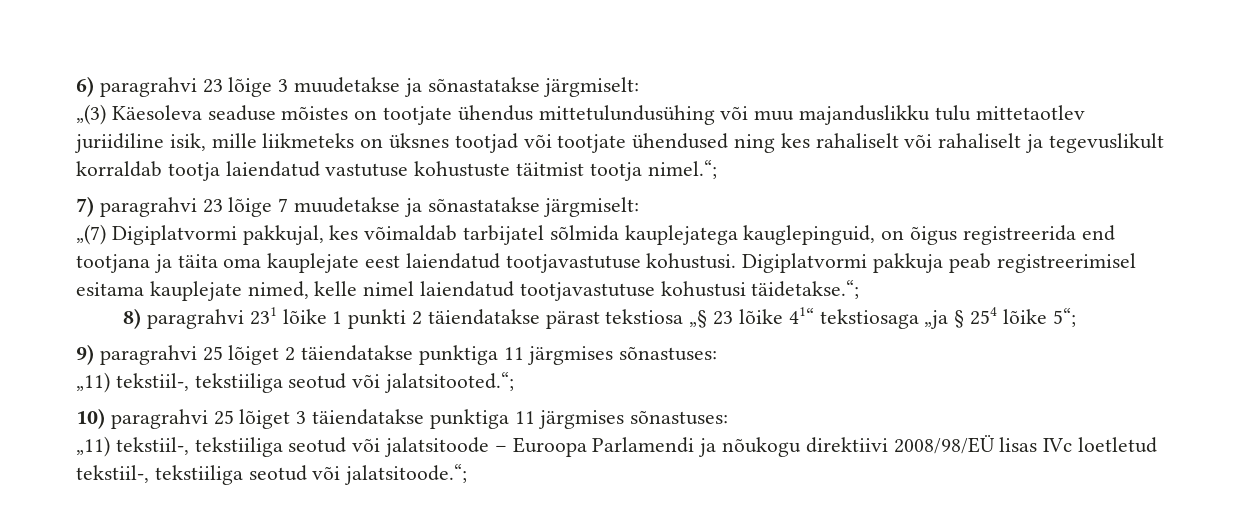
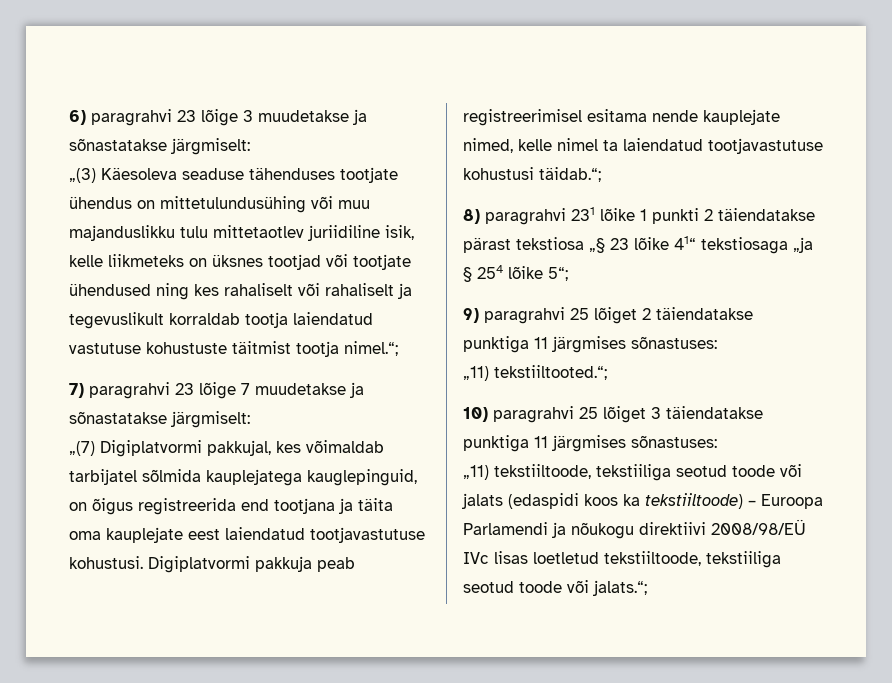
[281,106,378,120] mõistes on -> [249,167,335,180] tähenduses
(533, 113) none -> [137,200,155,209] on
[211,133,257,148] mille -> [69,255,103,267] kelle
(144, 289) none -> [652,110,698,122] nende
(415, 288) none -> [603,140,618,151] ta
[751,280,860,299] täidetakse.“; -> [539,167,601,182] täidab.“;
[115,372,515,393] tekstiil-, tekstiiliga seotud või jalatsitooted.“; -> [494,365,607,380] tekstiiltooted.“;
[115,437,490,457] tekstiil-, tekstiiliga seotud või jalatsitoode -> [494,464,802,481] [462,493,743,509] tekstiiltoode, tekstiiliga seotud toode või jalats (edaspidi koos ka tekstiiltoode)
[999,437,1158,453] [76,464,468,485] lisas IVc loetletud tekstiil-, tekstiiliga seotud või jalatsitoode.“; -> [463,551,781,568] [463,580,647,596] IVc lisas loetletud tekstiiltoode, tekstiiliga seotud toode või jalats.“;

